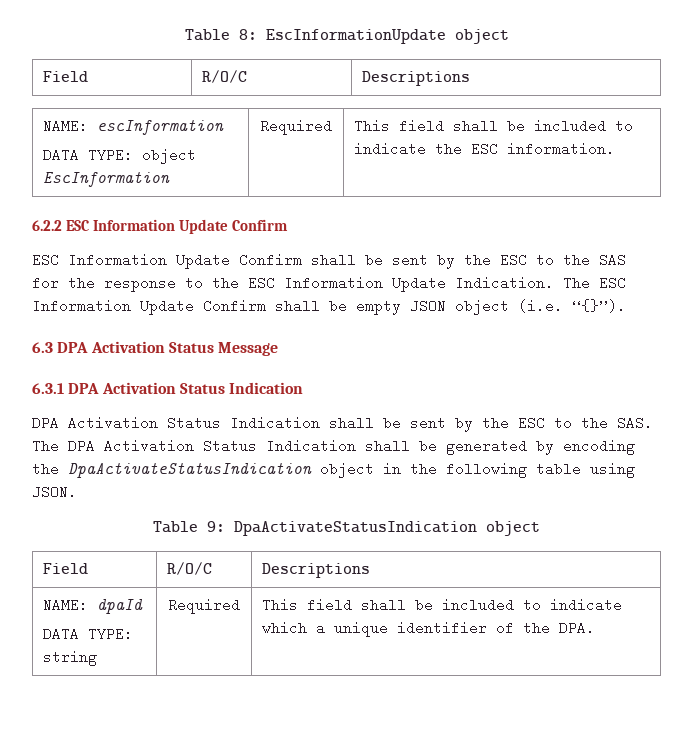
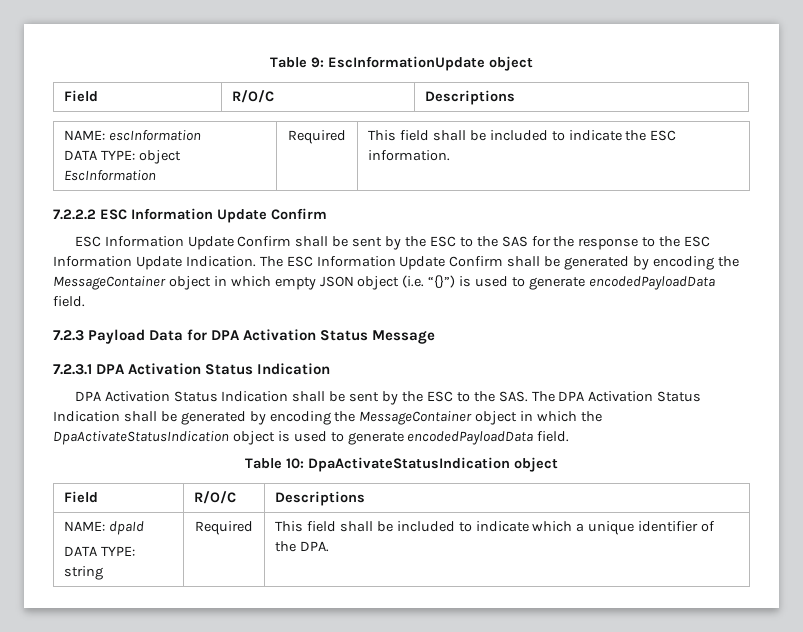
[184,29,257,41] Table 8: -> [270,57,325,68] Table 9:
[32,220,62,231] 6.2.2 -> [53,209,96,220] 7.2.2.2
[356,299,626,315] [32,342,53,353] empty JSON object (i.e. “{}”). // 6.3 -> [564,256,739,270] [53,275,715,290] [53,296,85,307] [53,329,208,344] generated by encoding the MessageContainer object in which empty JSON object (i.e. “{}”) is used to generate encodedPayloadData field. // 7.2.3 Payload Data for
[32,383,64,394] 6.3.1 -> [53,364,92,375] 7.2.3.1
[68,462,635,478] [32,485,77,499] [153,521,225,533] DpaActivateStatusIndication object in the following table using JSON. // Table 9: -> [359,411,603,425] [53,431,570,445] [245,458,305,469] MessageContainer object in which the DpaActivateStatusIndication object is used to generate encodedPayloadData field. // Table 10:

